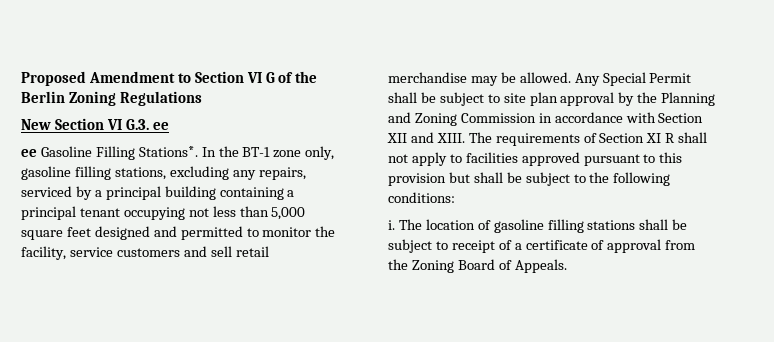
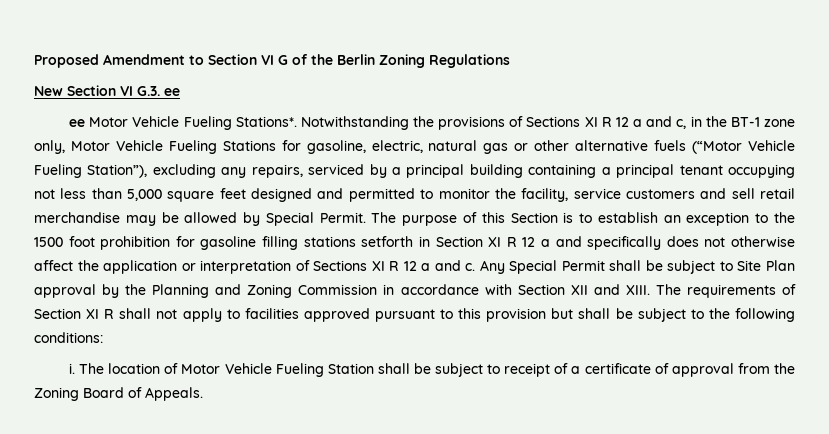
[40,146,335,160] [21,166,166,180] Gasoline Filling Stations*. In the BT-1 zone only, gasoline filling stations, -> [89,116,796,130] [34,140,795,154] [34,164,148,178] Motor Vehicle Fueling Stations*. Notwithstanding the provisions of Sections XI R 12 a and c, in the BT-1 zone only, Motor Vehicle Fueling Stations for gasoline, electric, natural gas or other alternative fuels (“Motor Vehicle Fueling Station”),
[519,72,571,83] allowed. -> [184,212,796,226] [34,236,795,250] [34,260,476,274] allowed by Special Permit. The purpose of this Section is to establish an exception to the 1500 foot prohibition for gasoline filling stations setforth in Section XI R 12 a and specifically does not otherwise affect the application or interpretation of Sections XI R 12 a and c.
[503,92,558,106] site plan -> [737,260,795,271] Site Plan
[493,219,636,233] gasoline filling stations -> [181,363,374,377] Motor Vehicle Fueling Station

